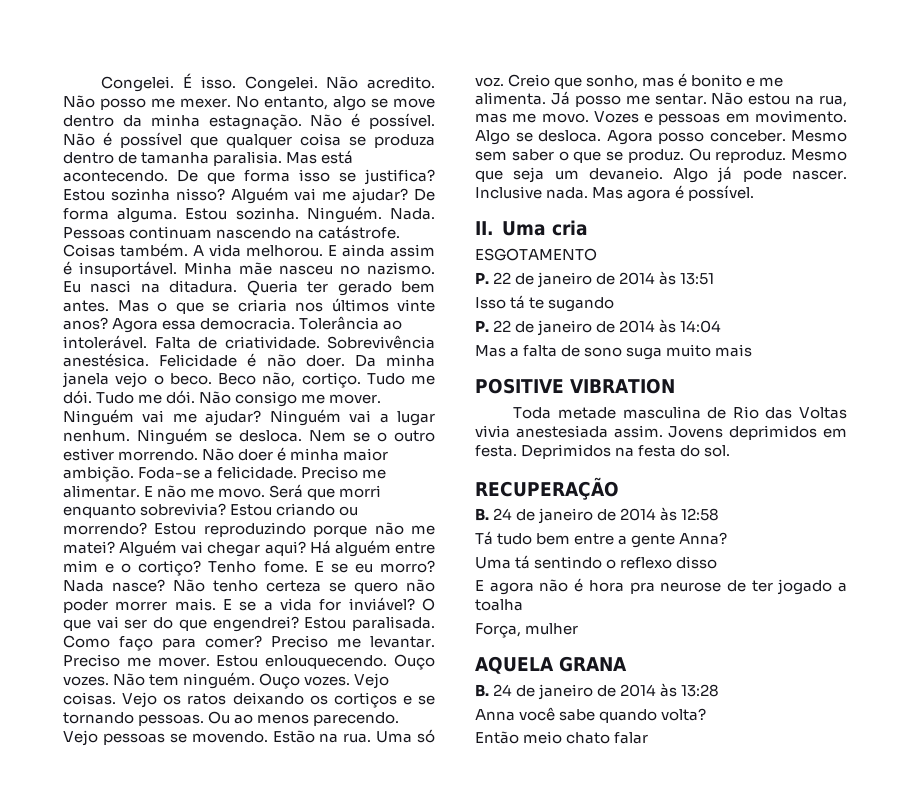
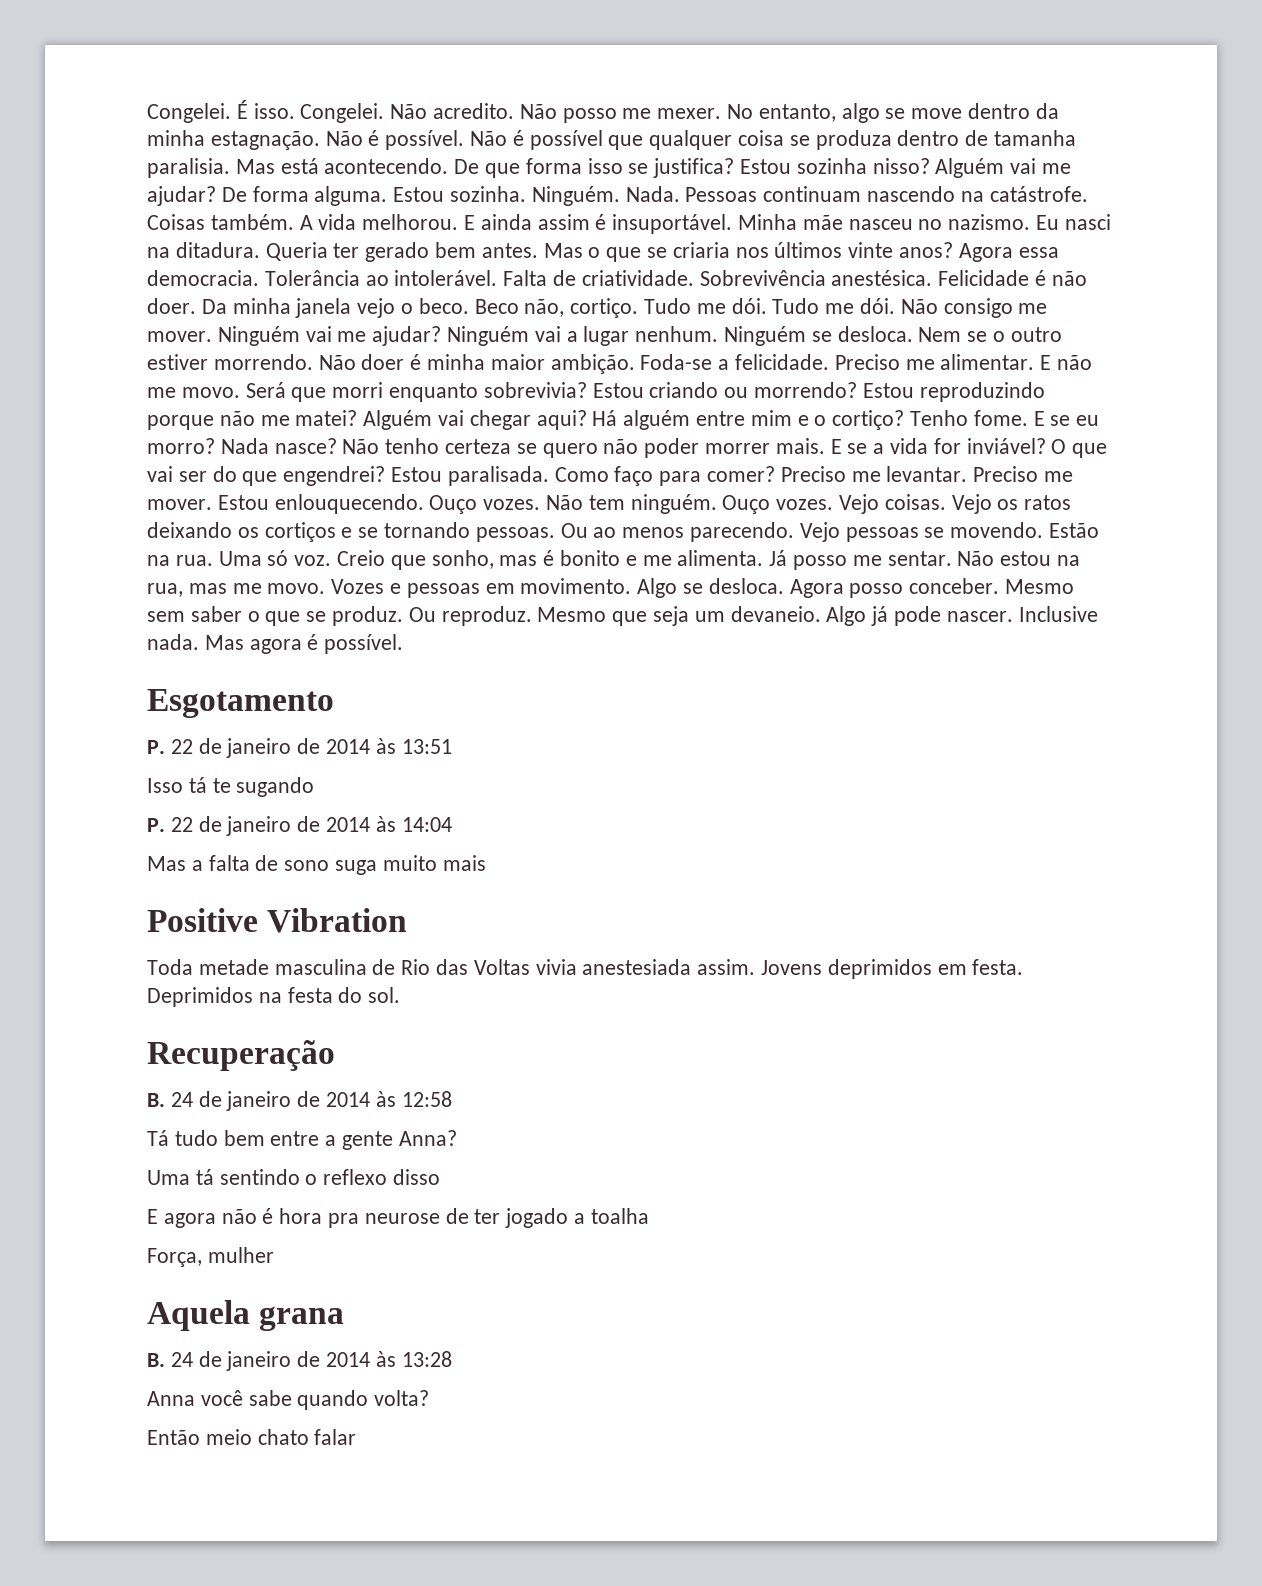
[475,220,588,236] [475,248,597,261] II. Uma cria // ESGOTAMENTO -> [147,689,334,718] Esgotamento
[475,378,675,394] POSITIVE VIBRATION -> [147,908,408,933] Positive Vibration
[475,477,619,500] RECUPERAÇÃO -> [147,1040,335,1071] Recuperação
[475,656,627,674] AQUELA GRANA -> [147,1300,345,1331] Aquela grana

